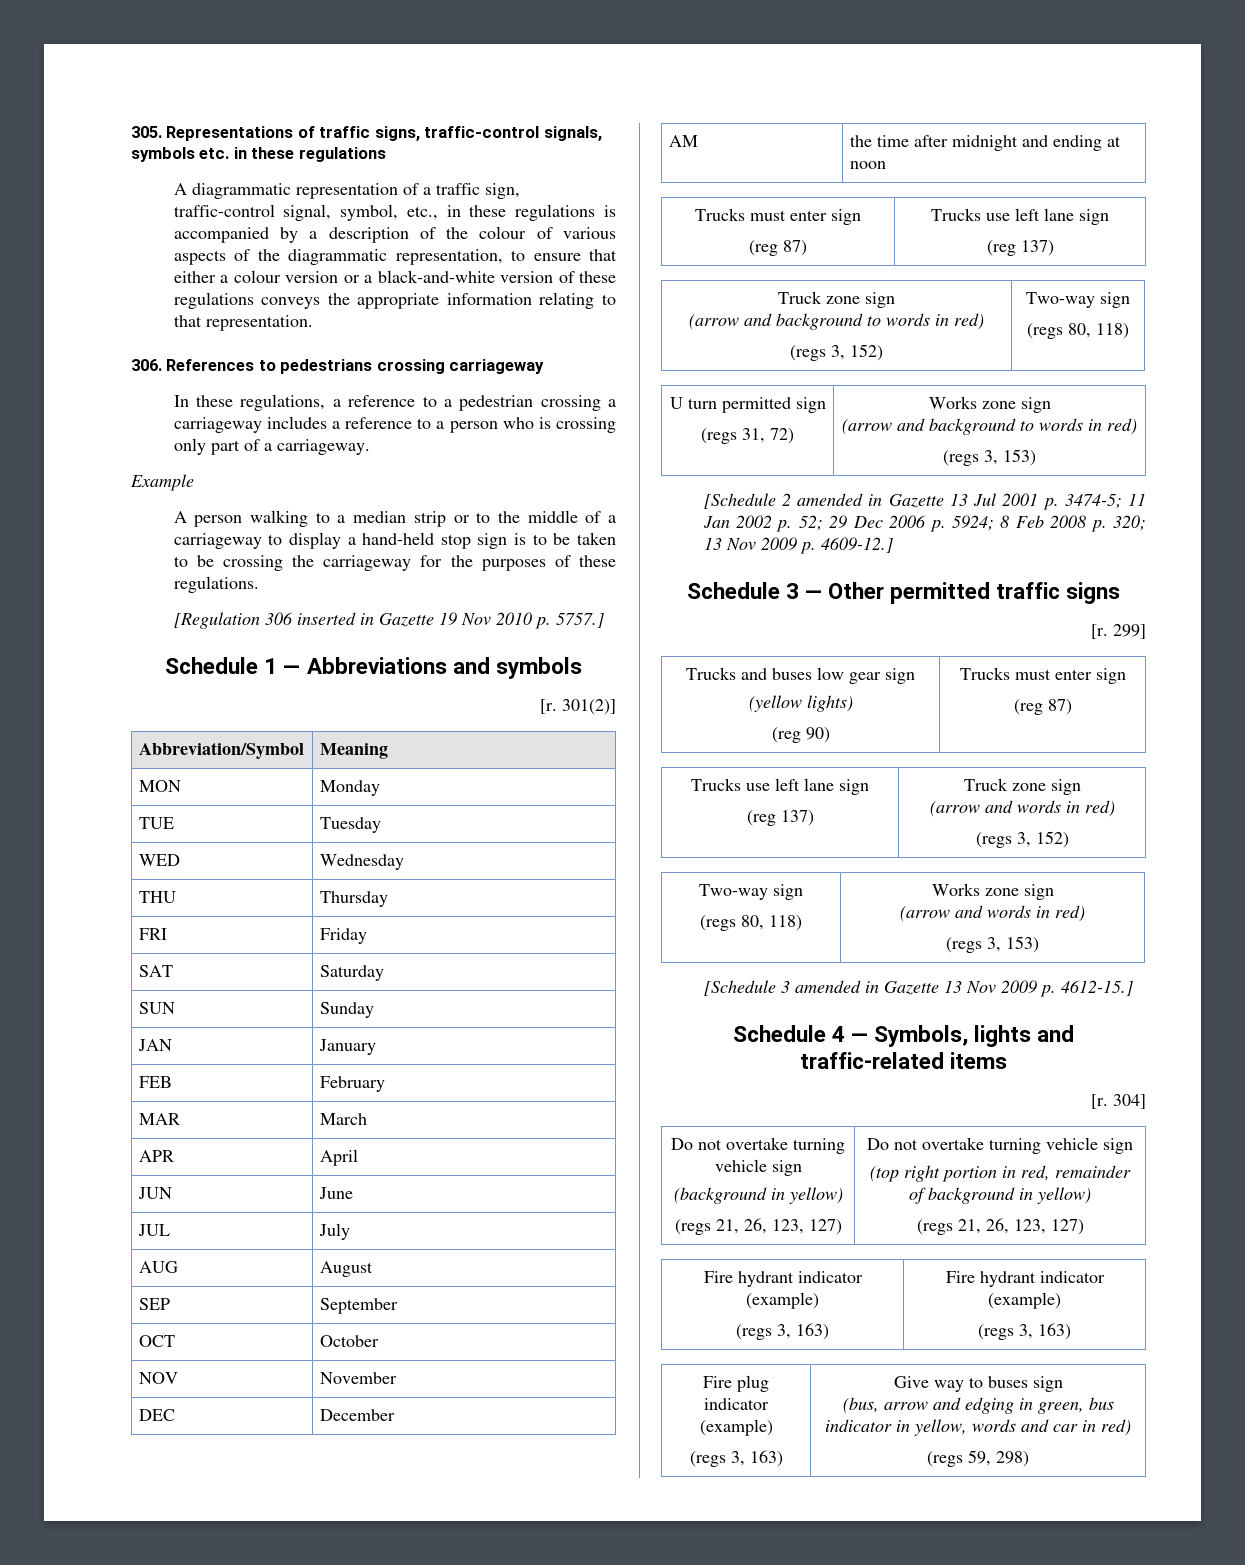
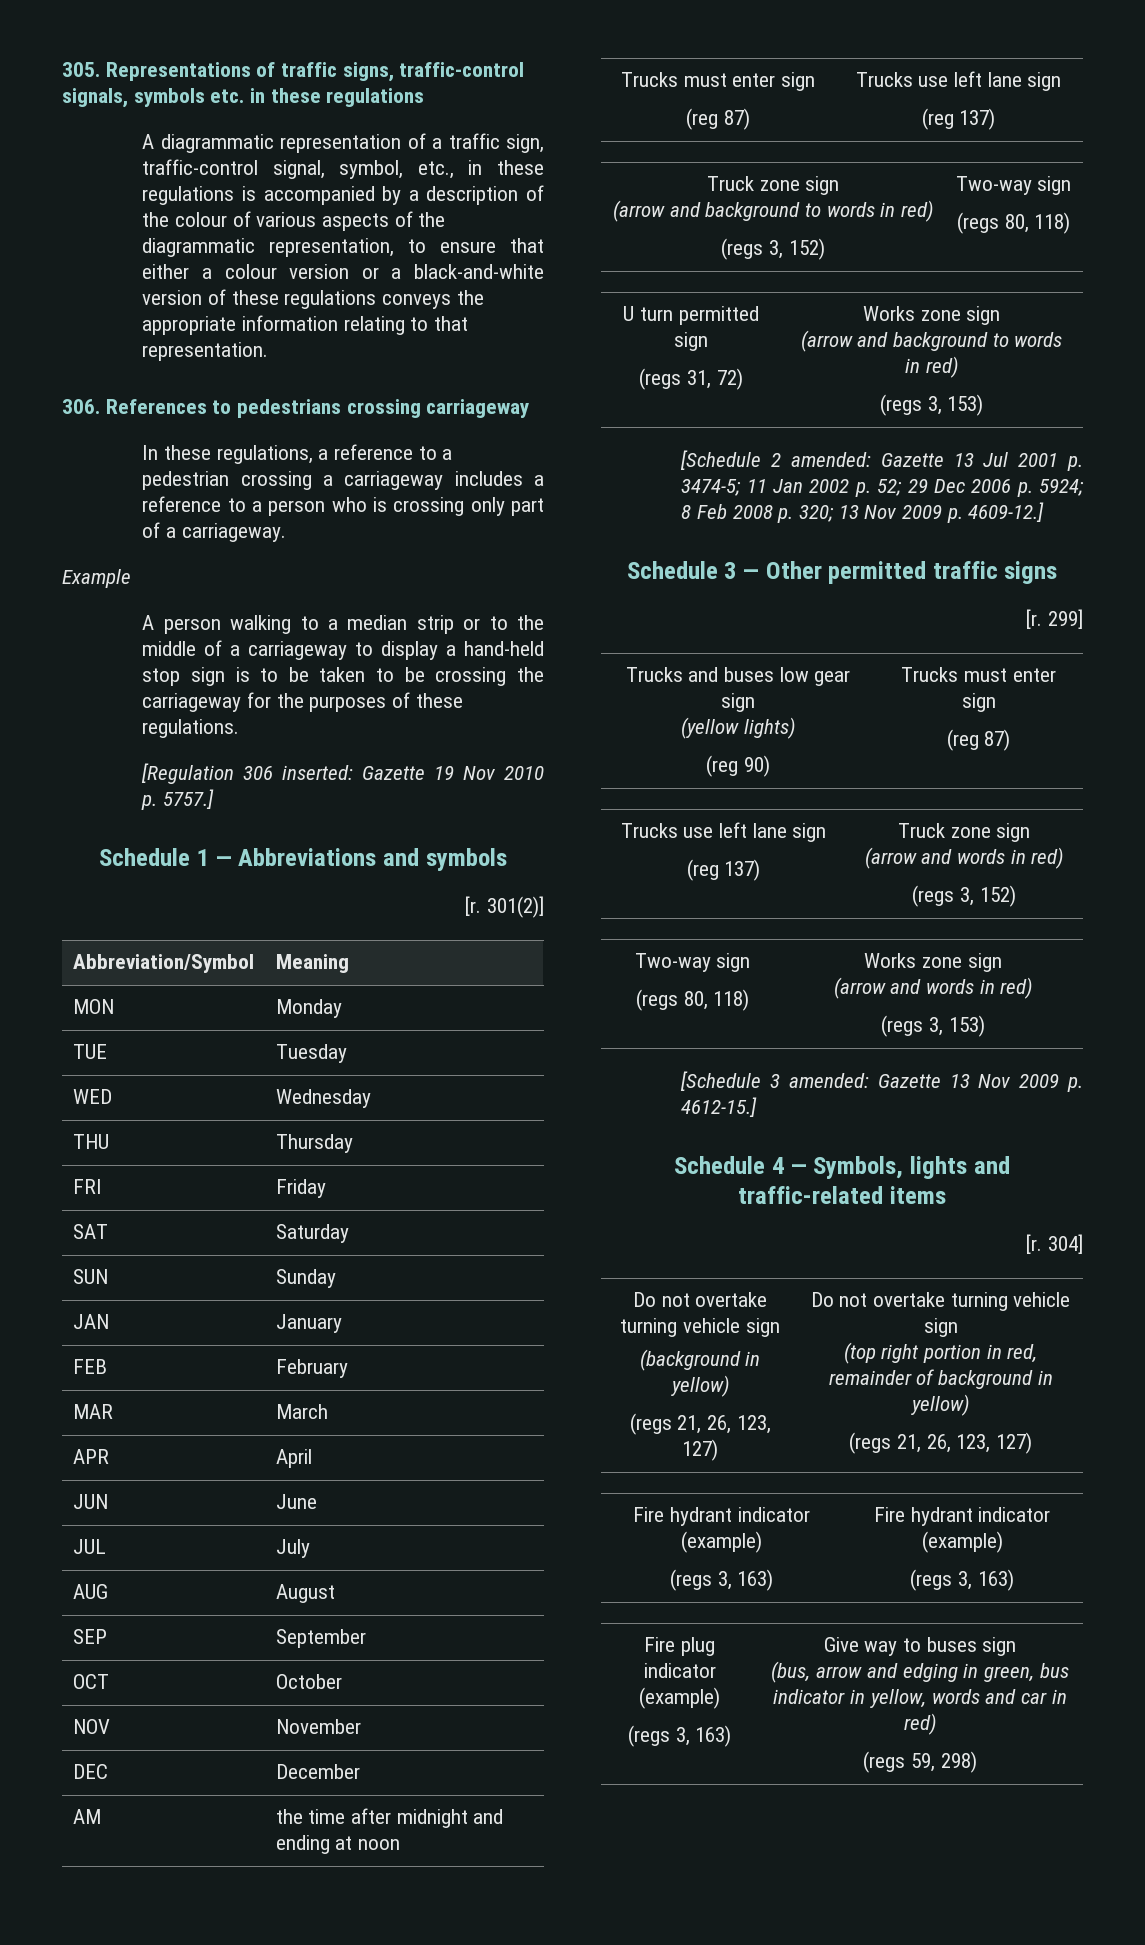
[296,612,374,625] inserted in -> [282,765,354,780] inserted:
[797,493,883,506] amended in -> [790,452,871,467] amended:
[794,980,879,993] amended in -> [788,1073,869,1088] amended:

